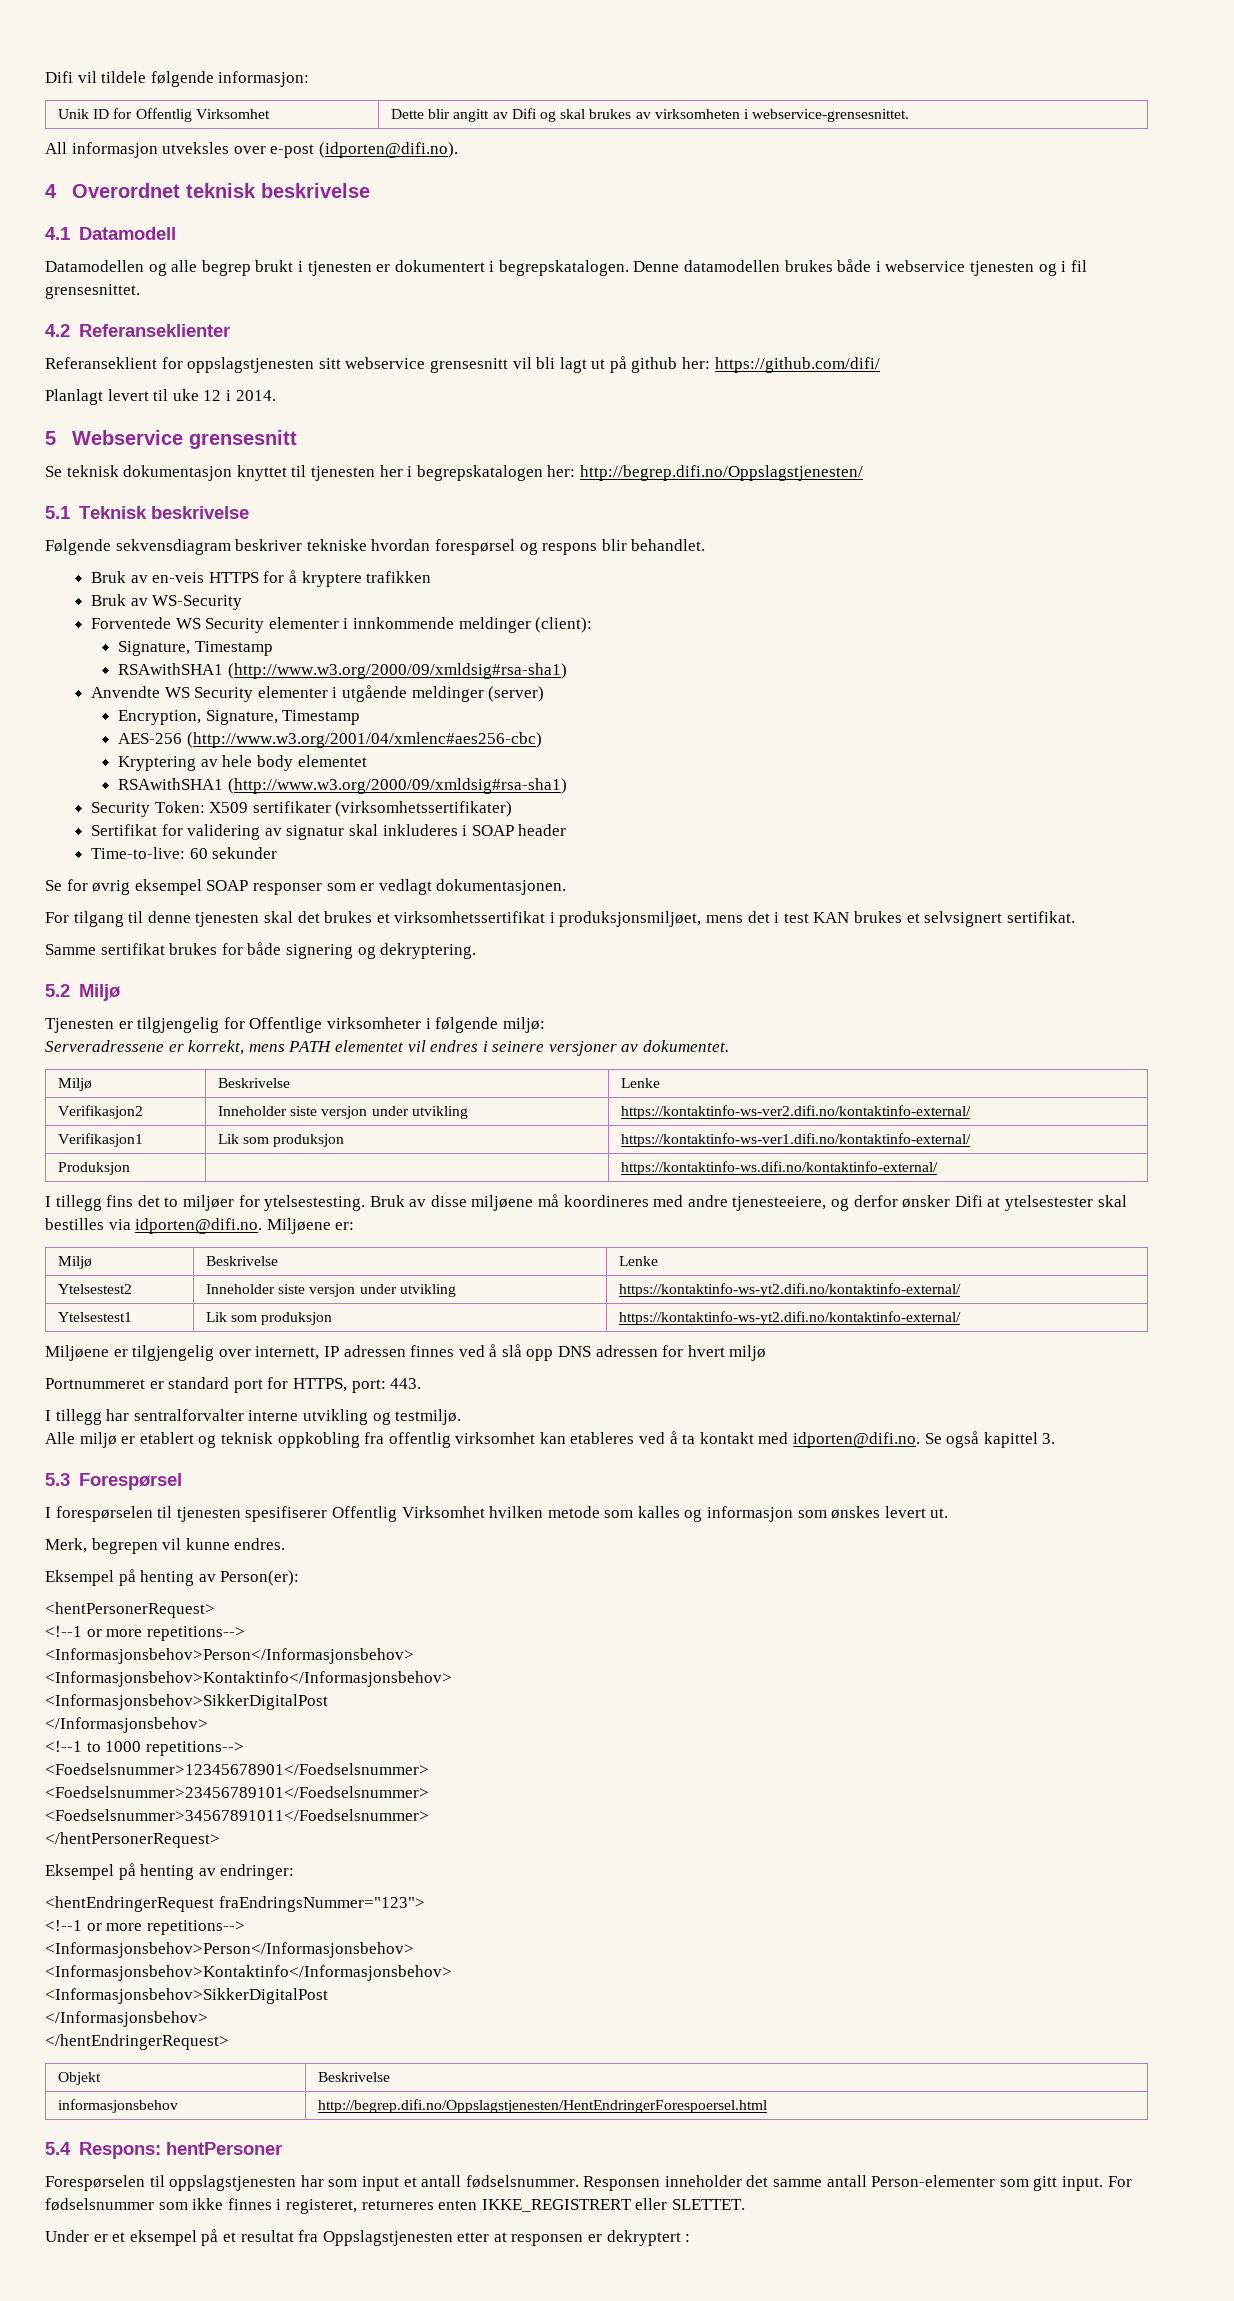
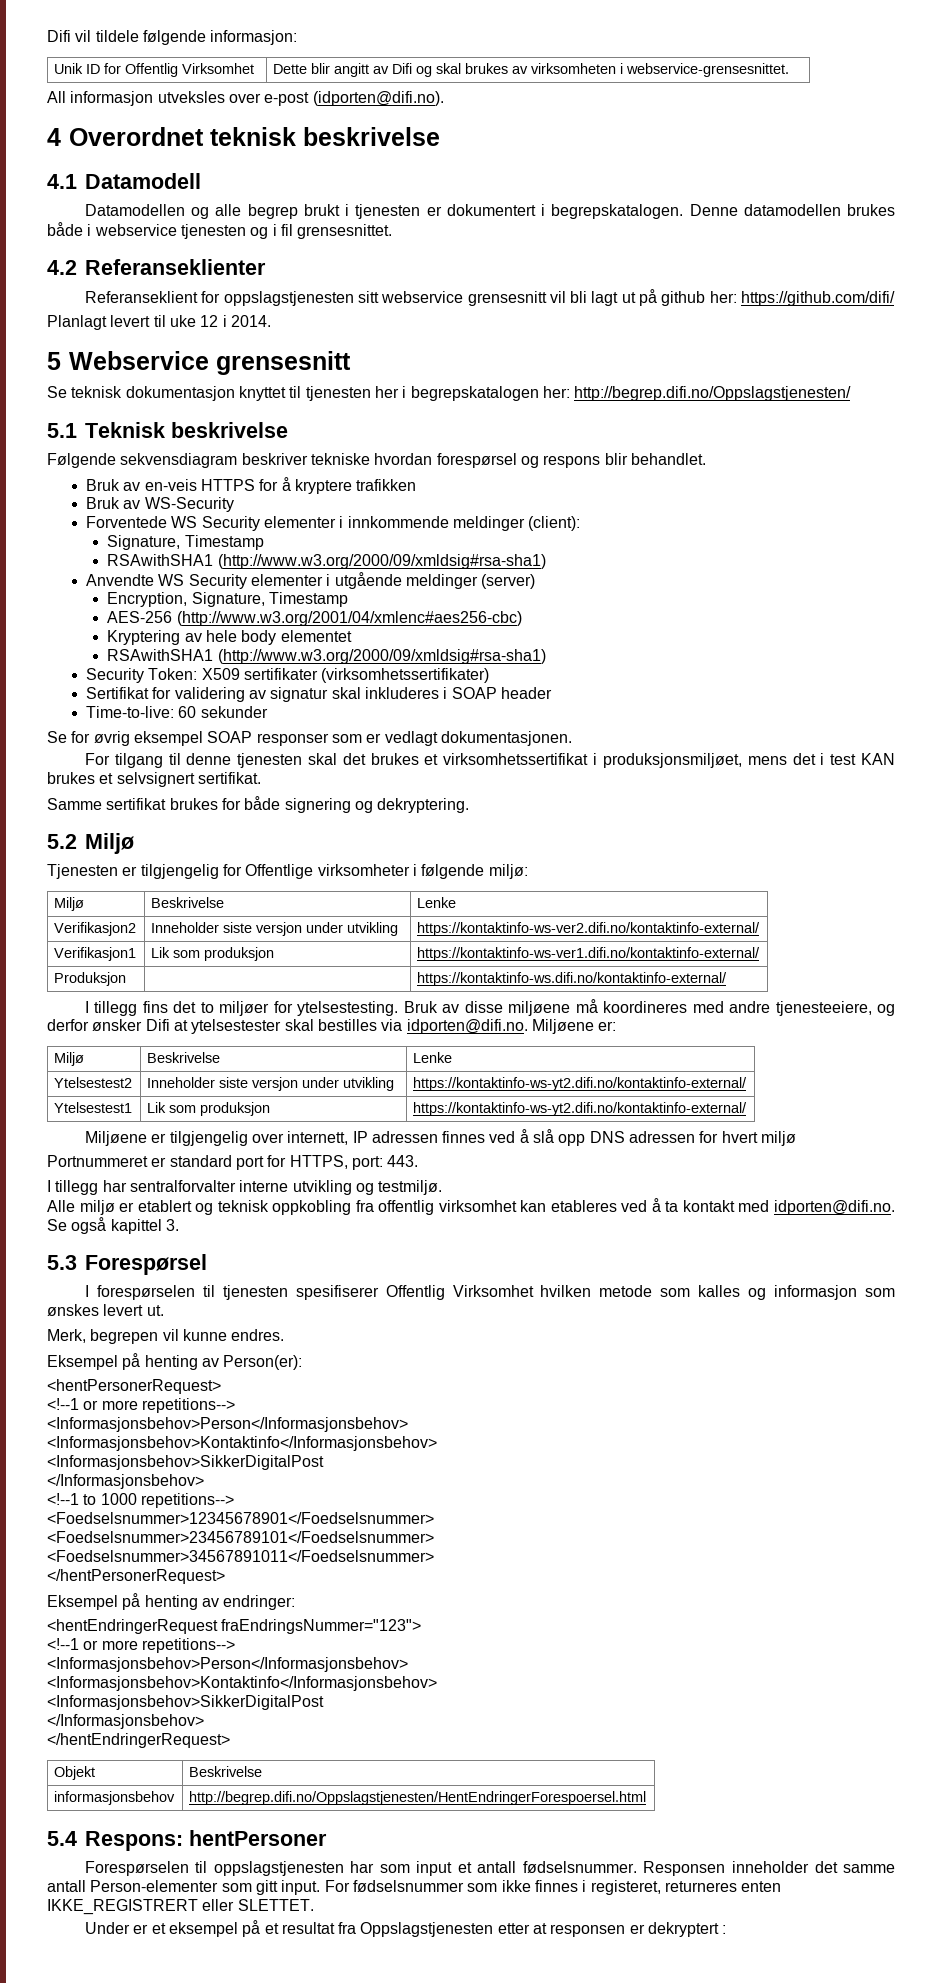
[45,1040,730,1056] // Serveradressene er korrekt, mens PATH elementet vil endres i seinere versjoner av dokumentet. -> (528, 871) none

